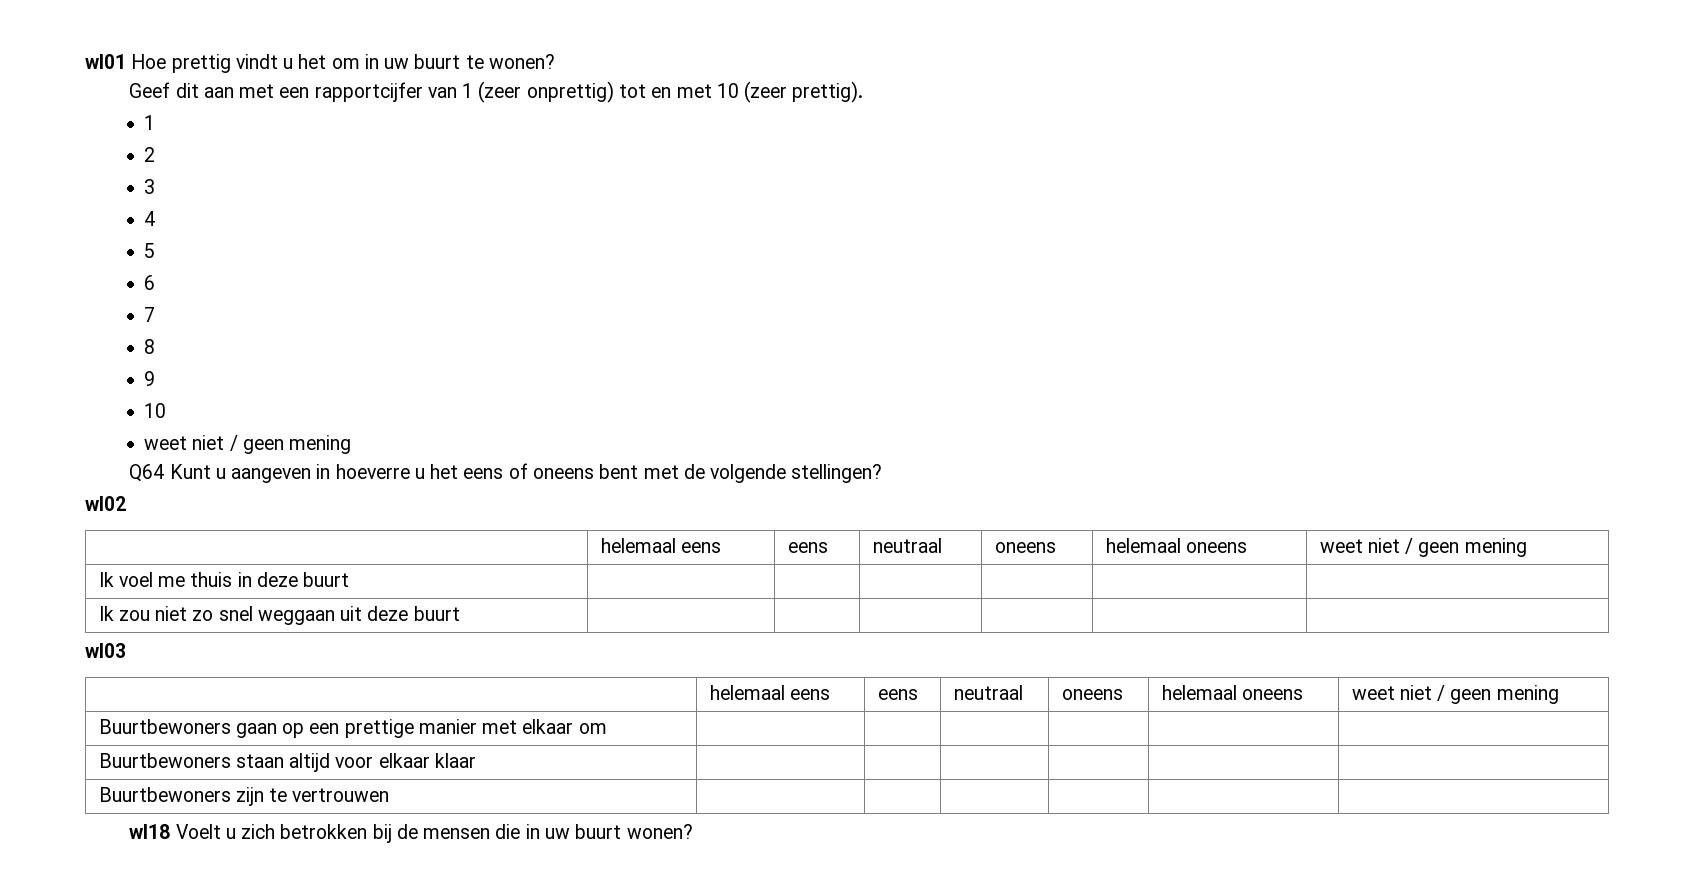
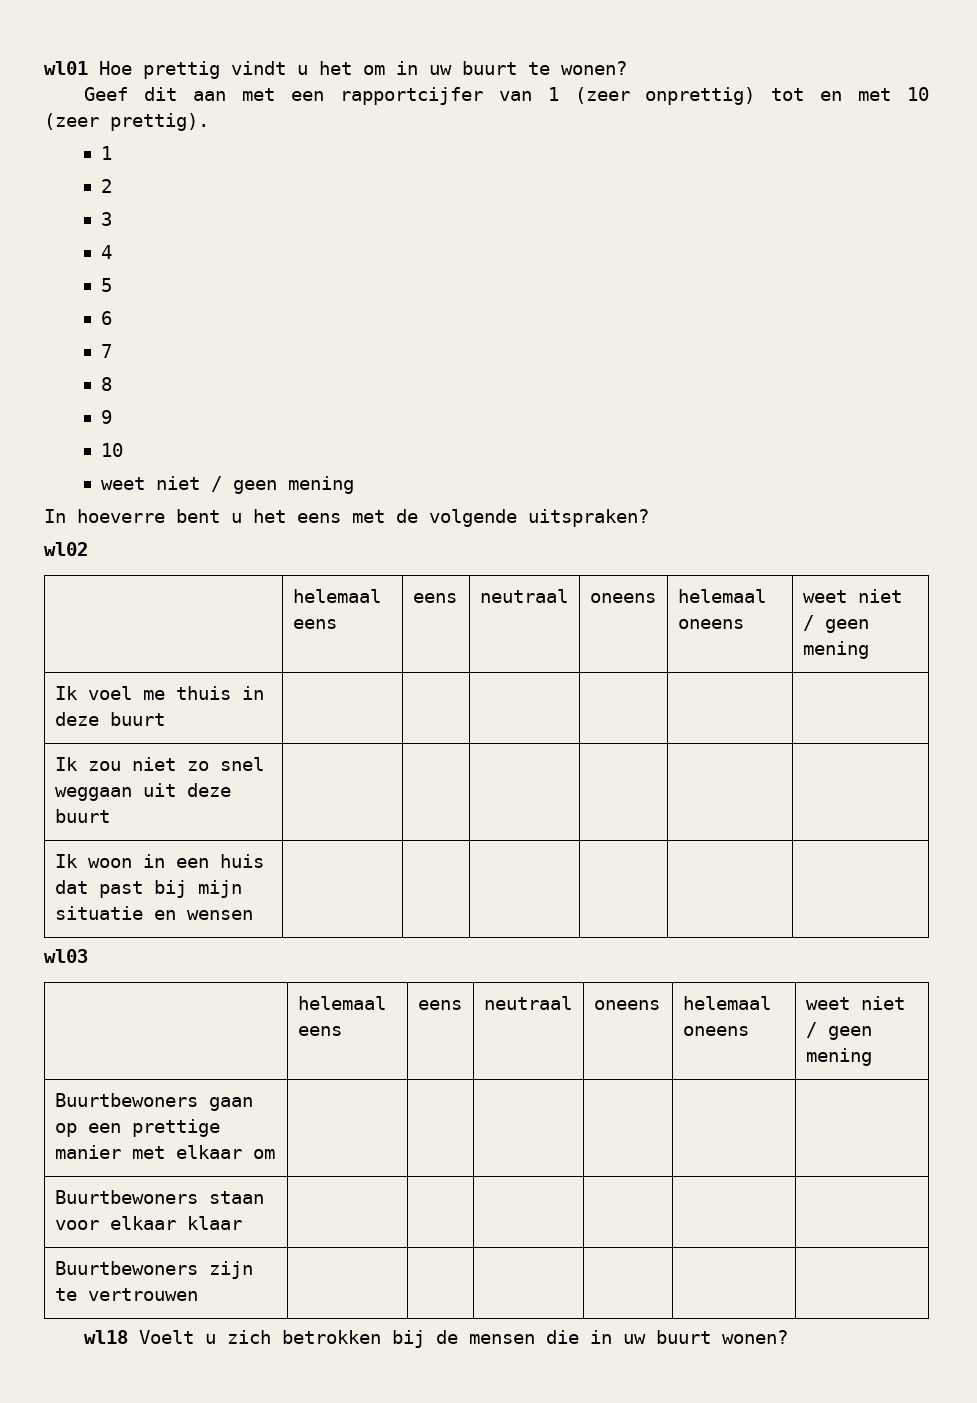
[129,463,639,483] Q64 Kunt u aangeven in hoeverre u het eens of oneens bent -> [44,509,341,523] In hoeverre bent u het eens
[791,464,883,483] stellingen? -> [528,509,649,527] uitspraken?
(460, 613) none -> [54,854,264,868] [54,880,242,898] [54,906,253,920] // Ik woon in een huis dat past bij mijn situatie en wensen | | | | | |
[289,753,331,772] altijd -> (264, 1197) none

